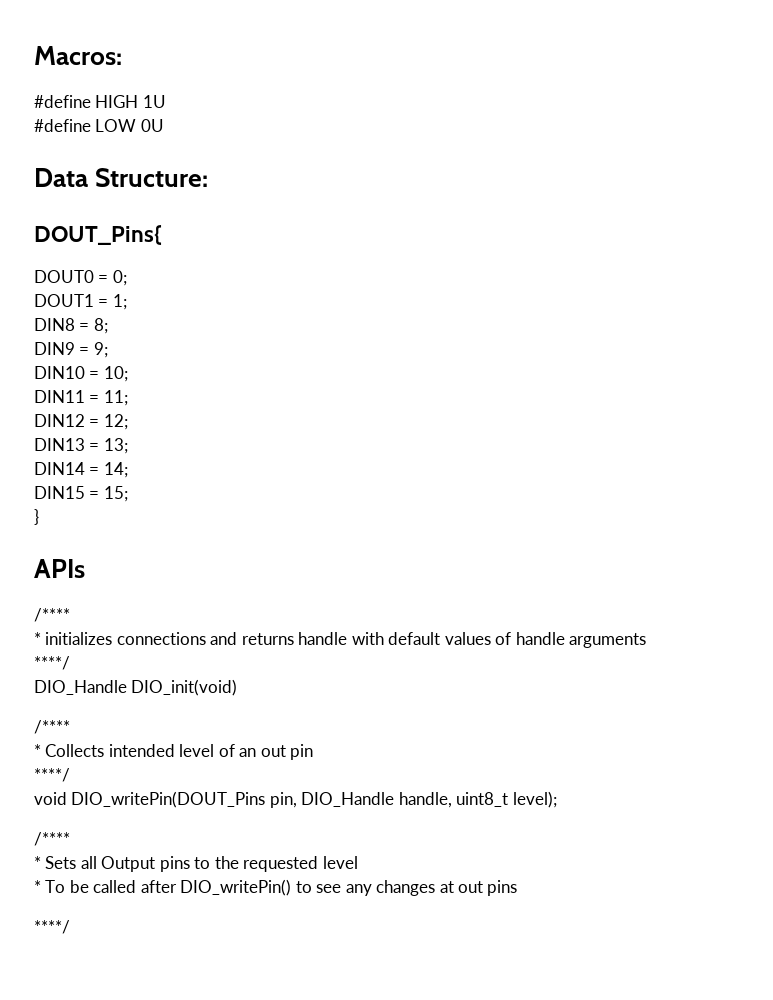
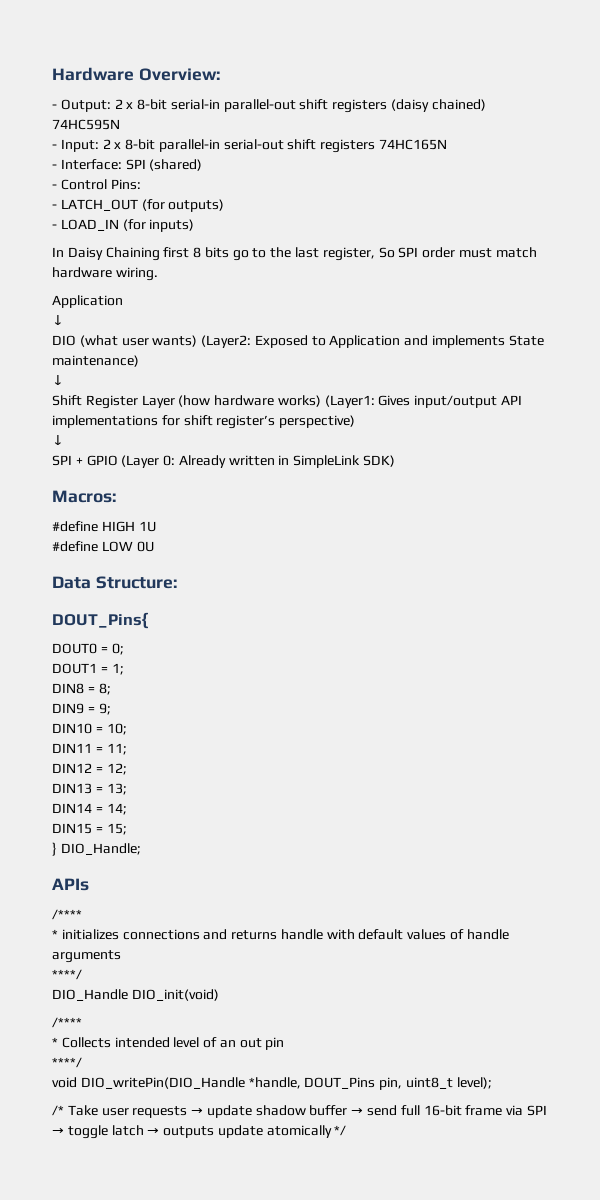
(34, 55) none -> [52,67,220,81] [52,99,486,113] [52,119,120,130] [52,139,448,153] [52,159,203,171] [52,179,141,190] [52,199,225,212] [52,219,195,232] [52,247,537,261] [52,267,158,281] [52,295,123,308] [52,315,64,325] [52,335,544,348] [52,355,139,367] [52,375,64,385] [52,395,523,409] [52,415,356,429] [52,435,64,445] [52,455,396,468] Hardware Overview: // - Output: 2 x 8-bit serial-in parallel-out shift registers (daisy chained) 74HC595N // - Input: 2 x 8-bit parallel-in serial-out shift registers 74HC165N // - Interface: SPI (shared) // - Control Pins: // - LATCH_OUT (for outputs) // - LOAD_IN (for inputs) // In Daisy Chaining first 8 bits go to the last register, So SPI order must match hardware wiring. // Application // ↓ // DIO (what user wants) (Layer2: Exposed to Application and implements State maintenance) // ↓ // Shift Register Layer (how hardware works) (Layer1: Gives input/output API implementations for shift register’s perspective) // ↓ // SPI + GPIO (Layer 0: Already written in SimpleLink SDK) //
(39, 517) none -> [60,843,141,855] DIO_Handle;
[71,791,557,808] [34,832,70,846] [34,856,358,872] [34,879,518,896] [34,920,70,934] DIO_writePin(DOUT_Pins pin, DIO_Handle handle, uint8_t level); // /**** // * Sets all Output pins to the requested level // * To be called after DIO_writePin() to see any changes at out pins // ****/ -> [80,1077,492,1090] [52,1105,547,1118] [52,1125,347,1139] DIO_writePin(DIO_Handle *handle, DOUT_Pins pin, uint8_t level); // /* Take user requests → update shadow buffer → send full 16-bit frame via SPI → toggle latch → outputs update atomically */

